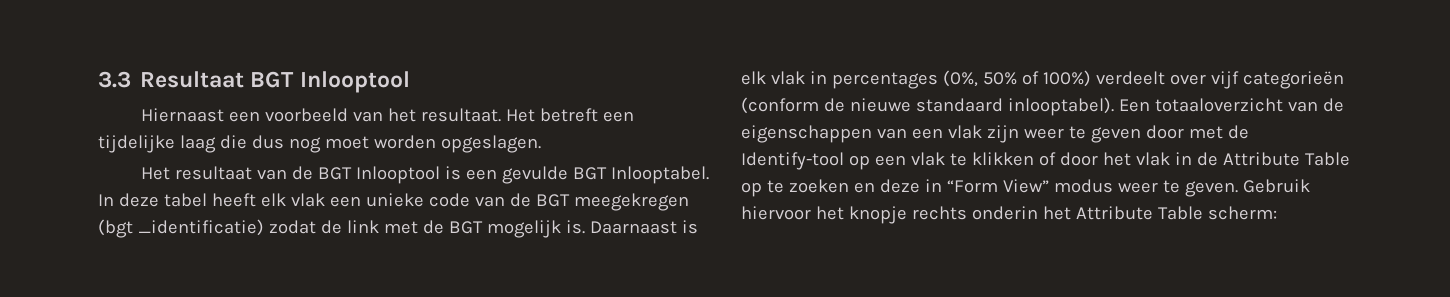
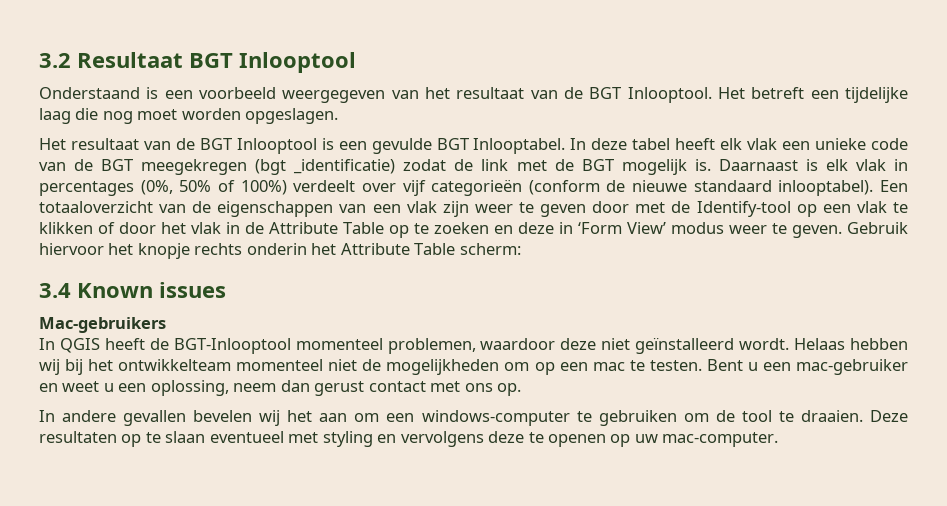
[98,71,131,88] 3.3 -> [39,53,71,68] 3.2
[141,108,225,122] Hiernaast -> [39,87,159,99] Onderstaand is
(349, 115) none -> [282,90,386,103] weergegeven
[421,108,502,122] resultaat. -> [456,87,712,103] resultaat van de BGT Inlooptool.
[251,135,284,149] dus -> (99, 114) none
[946,179,1049,193] “Form View” -> [578,222,666,234] ‘Form View’
(1277, 213) none -> [39,282,226,298] [39,317,166,333] [39,337,908,354] [39,359,908,375] [39,380,522,396] [39,410,908,426] [39,431,779,447] // 3.4 Known issues // Mac-gebruikers // In QGIS heeft de BGT-Inlooptool momenteel problemen, waardoor deze niet geïnstalleerd wordt. Helaas hebben wij bij het ontwikkelteam momenteel niet de mogelijkheden om op een mac te testen. Bent u een mac-gebruiker en weet u een oplossing, neem dan gerust contact met ons op. // In andere gevallen bevelen wij het aan om een windows-computer te gebruiken om de tool te draaien. Deze resultaten op te slaan eventueel met styling en vervolgens deze te openen op uw mac-computer.

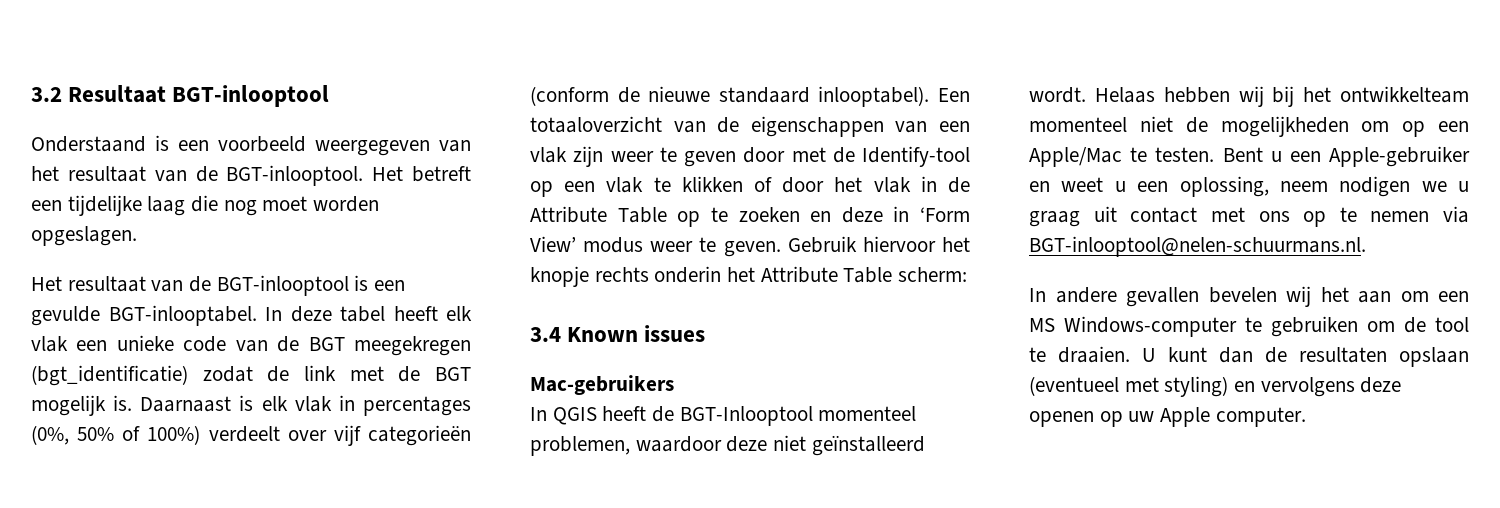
[189,52,356,73] BGT Inlooptool -> [172,85,330,107] BGT-inlooptool
[589,87,712,103] BGT Inlooptool. -> [226,165,364,186] BGT-inlooptool.
[199,138,317,154] BGT Inlooptool -> [216,275,349,296] BGT-inlooptool
[436,138,566,154] BGT Inlooptabel. -> [108,305,257,326] BGT-inlooptabel.
[255,159,396,175] (bgt _identificatie) -> [31,365,188,386] (bgt_identificatie)
[592,362,625,371] mac -> [1029,147,1122,167] Apple/Mac
[795,359,908,375] mac-gebruiker -> [1329,146,1470,167] Apple-gebruiker
[280,380,522,396] dan gerust contact met ons op. -> [1339,176,1469,197] [1029,206,1469,227] [1029,236,1366,257] nodigen we u graag uit contact met ons op te nemen via BGT-inlooptool@nelen-schuurmans.nl.
[421,410,570,426] windows-computer -> [1029,316,1237,337] MS Windows-computer
[869,410,908,422] [39,431,373,447] Deze resultaten op te slaan eventueel met styling -> [1142,347,1469,367] [1029,376,1229,397] U kunt dan de resultaten opslaan (eventueel met styling)
[528,432,544,443] te -> (1402, 385) none
[662,432,779,447] mac-computer. -> [1160,407,1306,427] Apple computer.

